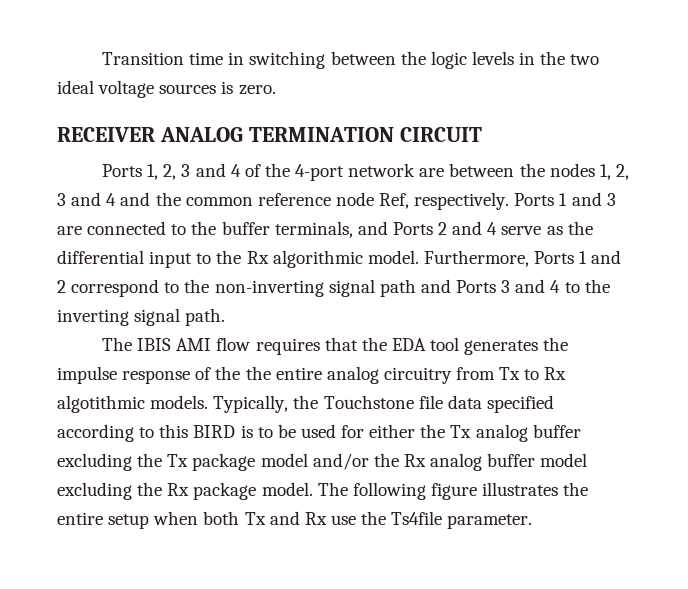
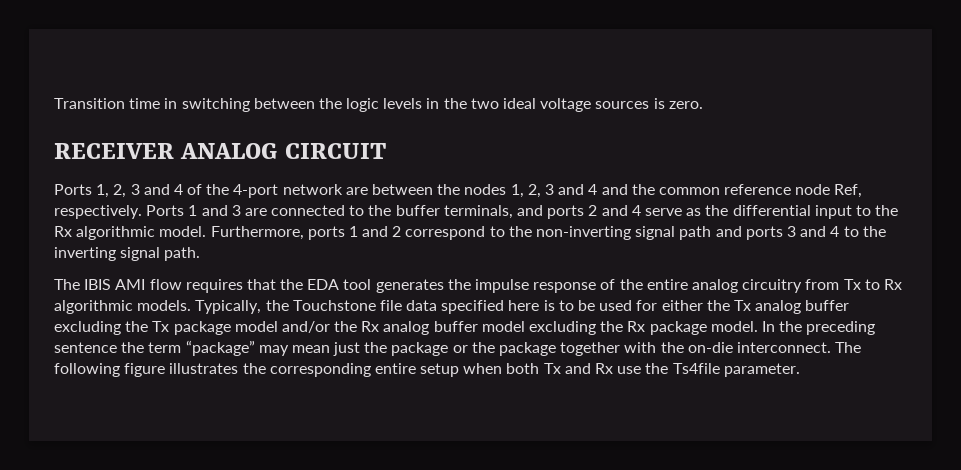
[248,127,394,142] TERMINATION -> (278, 151) none
[392,222,433,235] Ports -> [547,205,585,219] ports
[534,251,575,264] Ports -> [307,226,345,240] ports
[456,280,497,293] Ports -> [745,226,783,240] ports
[245,366,271,380] the -> (643, 284) none
[57,395,145,413] algotithmic -> [54,300,133,314] algorithmic
[57,424,236,442] according to this BIRD -> [508,300,540,311] here
(313, 489) none -> [761,321,876,335] [54,340,831,356] In the preceding sentence the term “package” may mean just the package or the package together with the on-die interconnect.
(589, 489) none -> [269,363,371,377] corresponding

